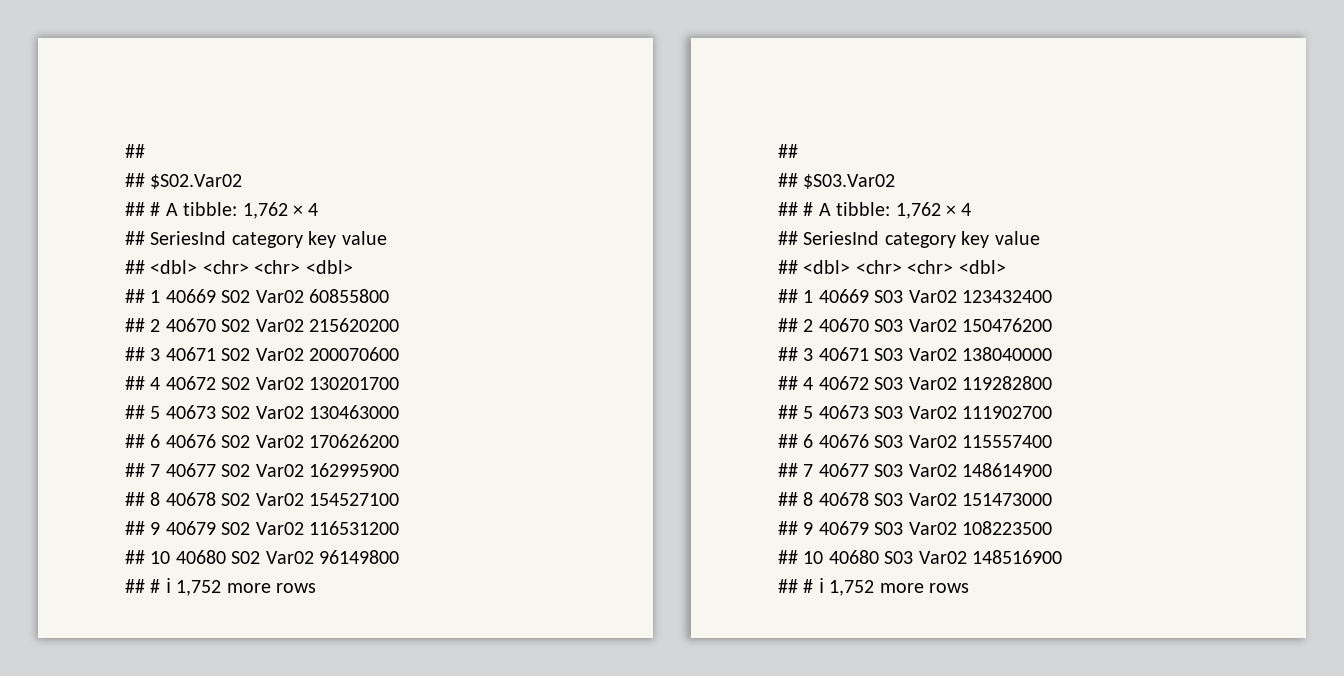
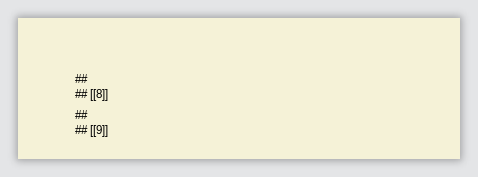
[125,144,145,158] [125,173,243,189] [125,202,319,219] [125,231,387,248] [125,260,353,274] [125,289,389,303] [125,318,399,332] [125,347,399,361] [125,376,399,390] [125,405,399,419] [125,434,399,448] [125,463,399,477] [125,492,399,506] [125,521,399,535] [125,550,399,564] [125,578,316,596] [778,144,798,158] [778,173,896,189] [778,202,972,219] [778,231,1040,248] [778,260,1006,274] [778,289,1052,303] [778,318,1052,332] [778,347,1052,361] [778,376,1052,390] [778,405,1052,419] [778,434,1052,448] [778,463,1052,477] [778,492,1052,506] [778,521,1052,535] [778,550,1062,564] [778,578,969,596] ## // ## $S02.Var02 // ## # A tibble: 1,762 × 4 // ## SeriesInd category key value // ## <dbl> <chr> <chr> <dbl> // ## 1 40669 S02 Var02 60855800 // ## 2 40670 S02 Var02 215620200 // ## 3 40671 S02 Var02 200070600 // ## 4 40672 S02 Var02 130201700 // ## 5 40673 S02 Var02 130463000 // ## 6 40676 S02 Var02 170626200 // ## 7 40677 S02 Var02 162995900 // ## 8 40678 S02 Var02 154527100 // ## 9 40679 S02 Var02 116531200 // ## 10 40680 S02 Var02 96149800 // ## # ℹ 1,752 more rows // ## // ## $S03.Var02 // ## # A tibble: 1,762 × 4 // ## SeriesInd category key value // ## <dbl> <chr> <chr> <dbl> // ## 1 40669 S03 Var02 123432400 // ## 2 40670 S03 Var02 150476200 // ## 3 40671 S03 Var02 138040000 // ## 4 40672 S03 Var02 119282800 // ## 5 40673 S03 Var02 111902700 // ## 6 40676 S03 Var02 115557400 // ## 7 40677 S03 Var02 148614900 // ## 8 40678 S03 Var02 151473000 // ## 9 40679 S03 Var02 108223500 // ## 10 40680 S03 Var02 148516900 // ## # ℹ 1,752 more rows -> [75,74,88,83] [75,89,109,101] [75,110,88,119] [75,125,109,137] ## // ## [[8]] // ## // ## [[9]]

